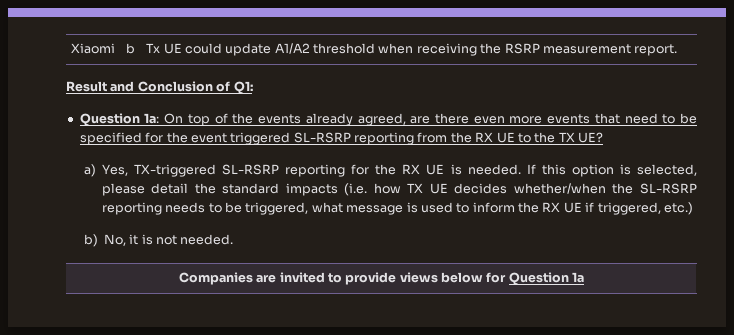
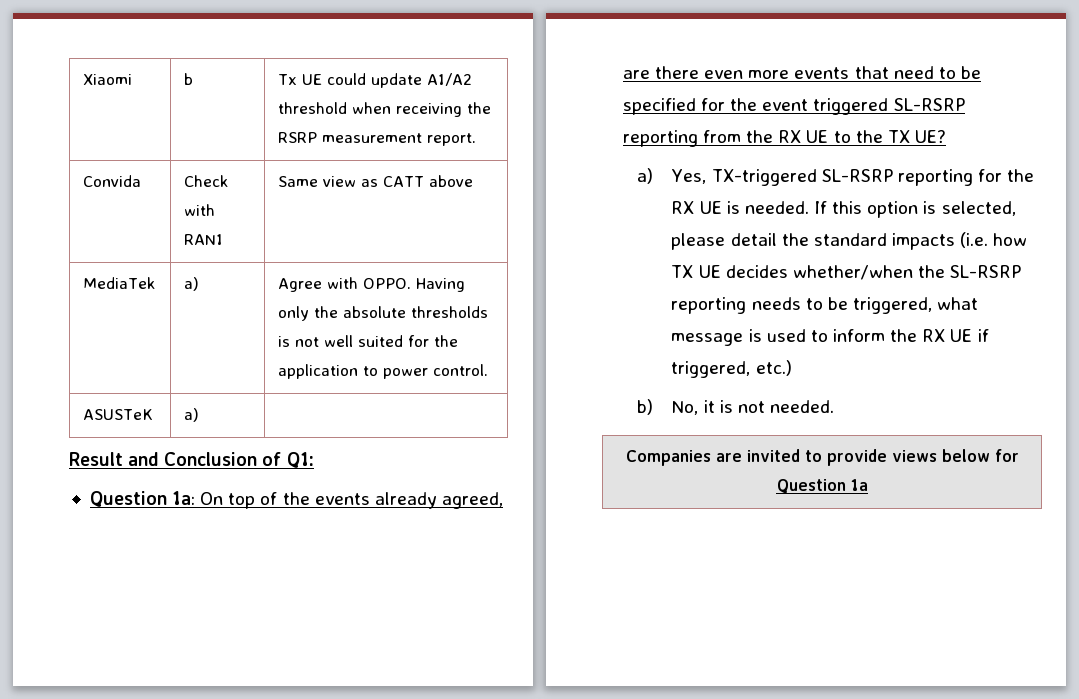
(678, 50) none -> [83,175,142,187] [184,175,229,187] [184,204,216,216] [184,234,224,245] [278,175,474,187] [83,277,156,289] [184,277,200,291] [278,277,466,292] [278,306,489,321] [278,335,459,347] [278,364,489,379] [83,409,154,420] [184,408,200,422] // Convida | Check with RAN1 | Same view as CATT above // MediaTek | a) | Agree with OPPO. Having only the absolute thresholds is not well suited for the application to power control. // ASUSTeK | a) |

